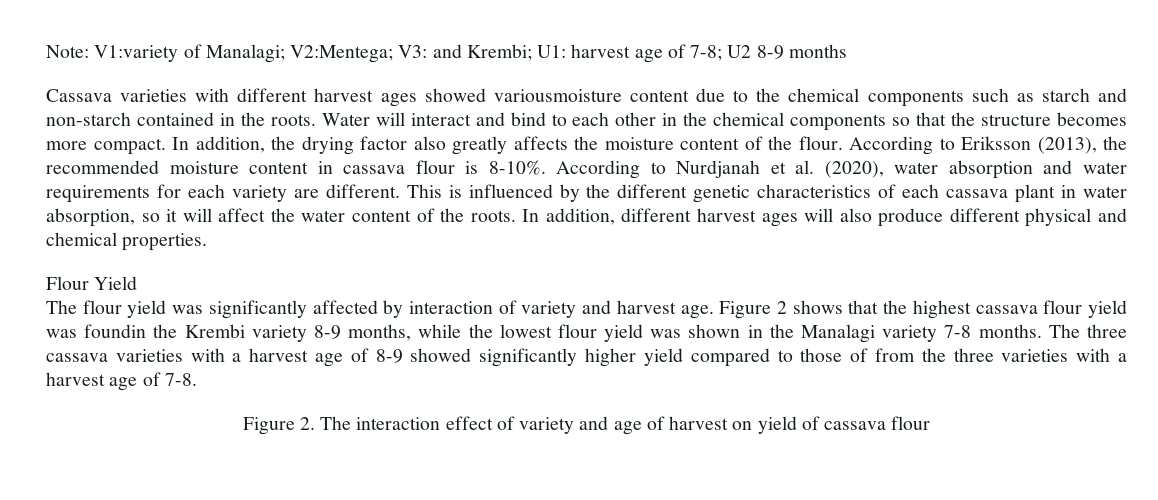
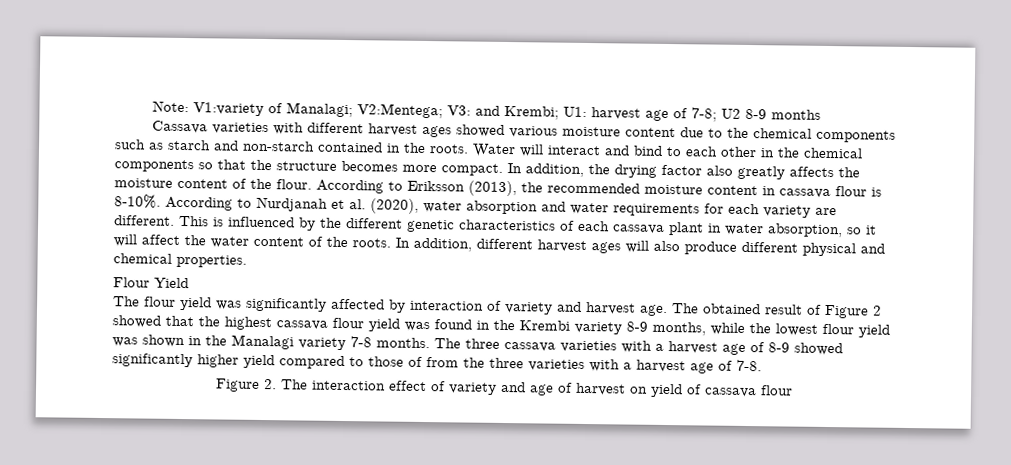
[493,89,622,102] variousmoisture -> [508,126,621,138] various moisture
(714, 312) none -> [672,303,822,315] The obtained result of
[792,300,843,314] shows -> [112,315,161,328] showed
[84,324,147,338] foundin -> [434,319,490,330] found in

